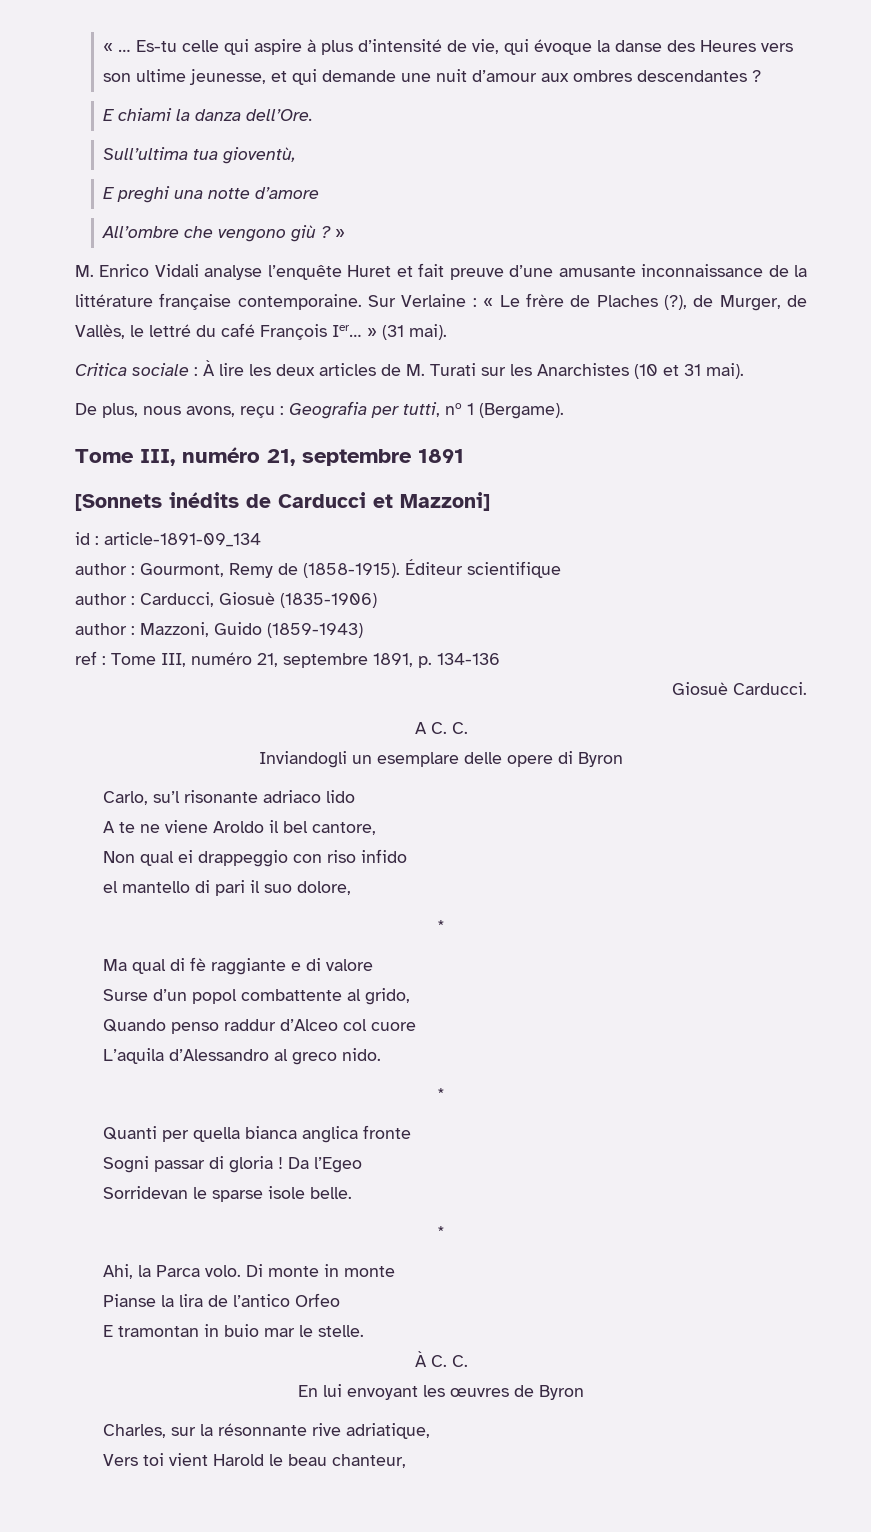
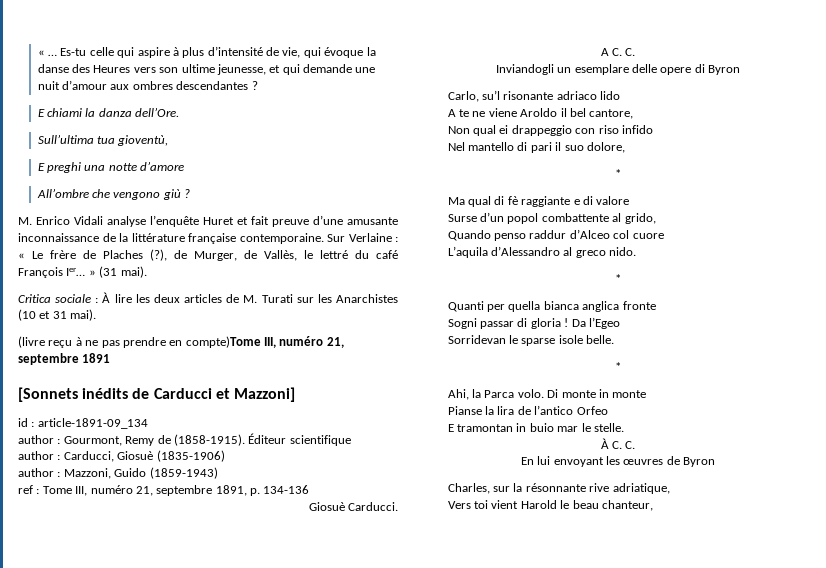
[335,229,346,238] » -> (191, 193) none
[75,401,564,419] [75,449,134,463] De plus, nous avons, reçu : Geografia per tutti, no 1 (Bergame). // Tome -> [18,336,261,348] (livre reçu à ne pas prendre en compte)Tome
[103,881,119,893] el -> [447,142,465,151] Nel

